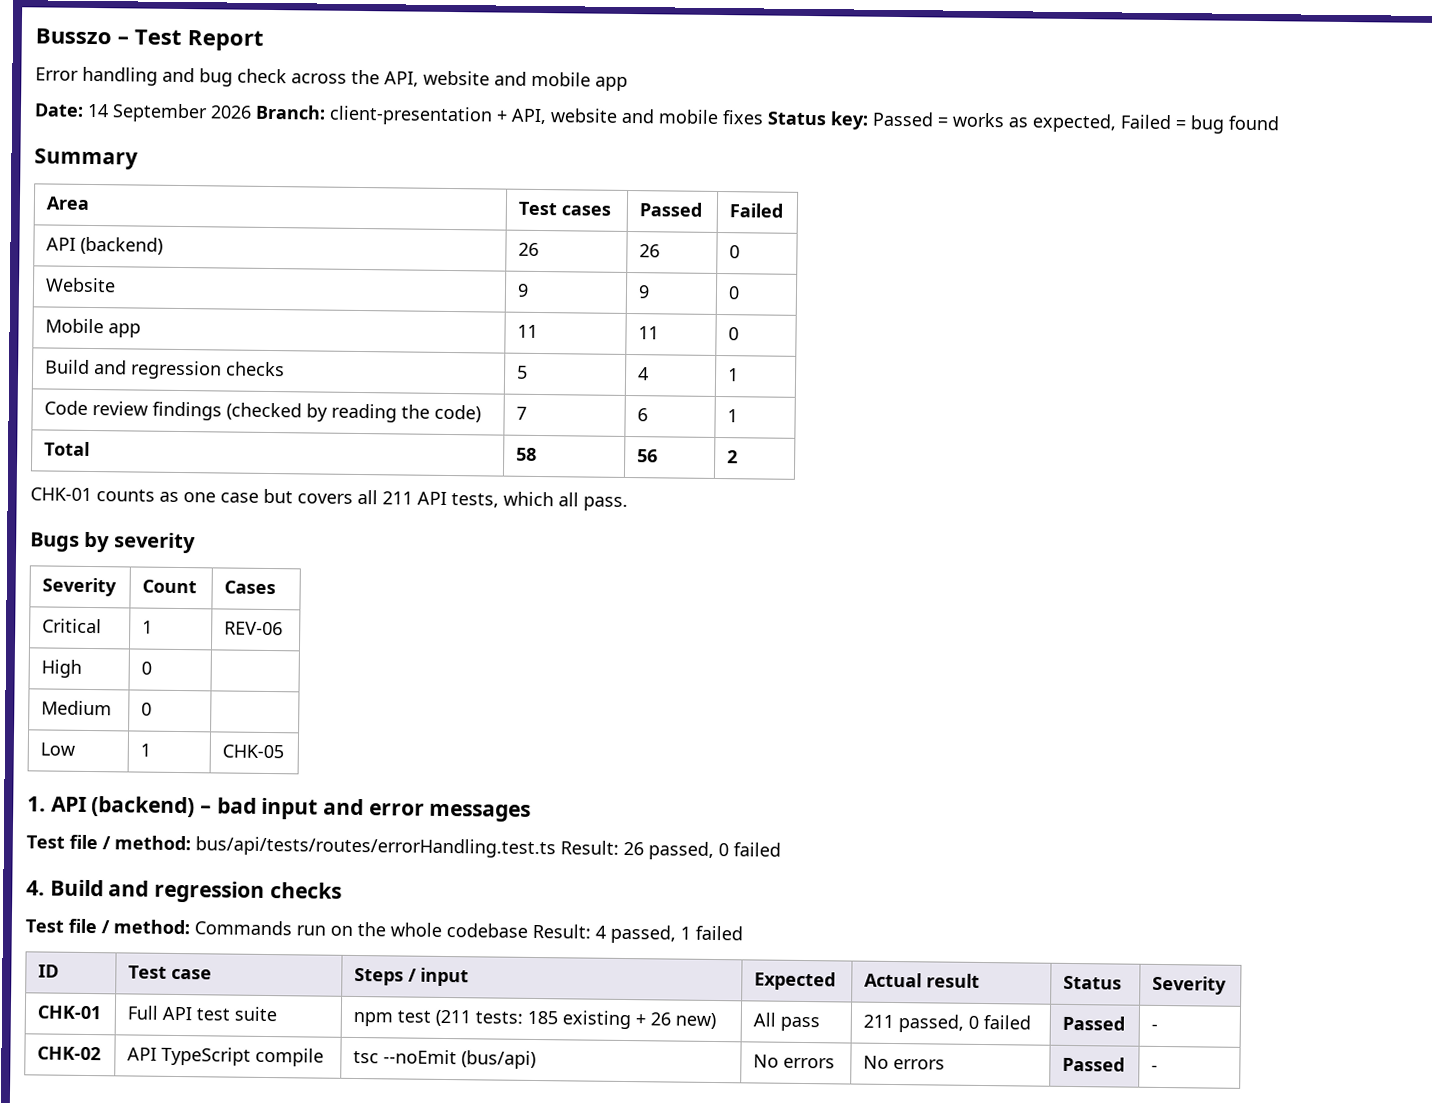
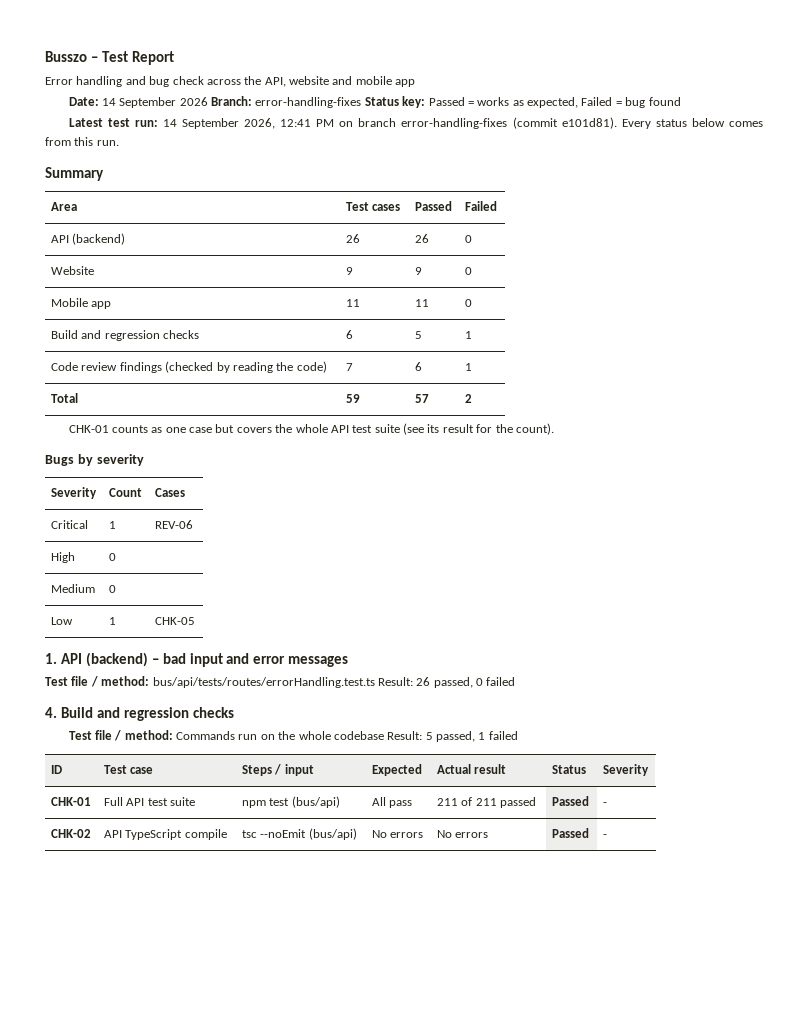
[329,105,764,126] client-presentation + API, website and mobile fixes -> [255,97,362,108] error-handling-fixes
(1279, 123) none -> [68,117,764,129] [45,137,119,146] // Latest test run: 14 September 2026, 12:41 PM on branch error-handling-fixes (commit e101d81). Every status below comes from this run.
[517,365,529,379] [637,367,650,381] | 5 | 4 -> [346,330,354,339] [415,331,423,339] | 6 | 5
[516,447,538,461] [637,449,659,463] 58 | 56 -> [346,394,361,403] [415,394,430,403] 59 | 57
[357,489,628,512] all 211 API tests, which all pass. -> [275,423,554,435] the whole API test suite (see its result for the count).
[595,925,606,939] 4 -> [425,732,433,740] 5
[435,1009,717,1030] (211 tests: 185 existing + 26 new) -> [291,796,340,808] (bus/api)
[898,1014,1032,1033] passed, 0 failed -> [461,797,537,808] of 211 passed

